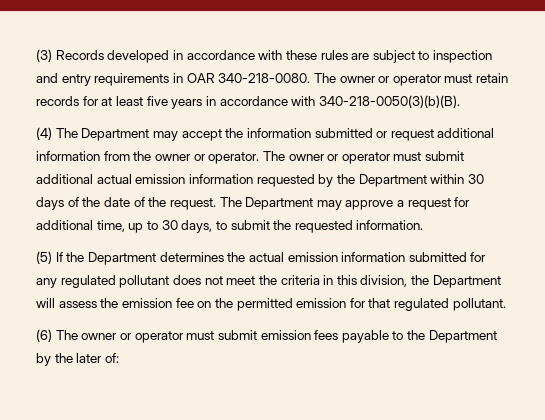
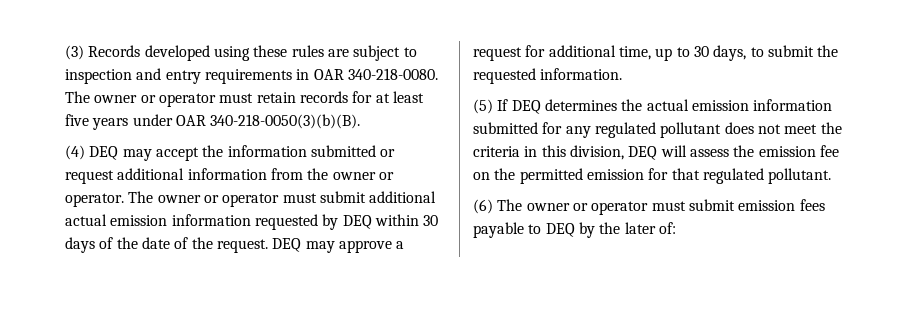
[172,50,283,60] in accordance with -> [213,46,250,61] using
[205,96,316,106] in accordance with -> [132,114,206,126] under OAR
[55,128,150,141] The Department -> [89,146,119,160] DEQ
[336,174,427,187] the Department -> [342,215,372,229] DEQ
[219,197,314,210] The Department -> [272,238,302,252] DEQ
[66,252,156,265] the Department -> [511,100,541,114] DEQ
[411,275,501,288] the Department -> [628,146,658,160] DEQ
[407,330,497,343] the Department -> [545,223,575,237] DEQ

